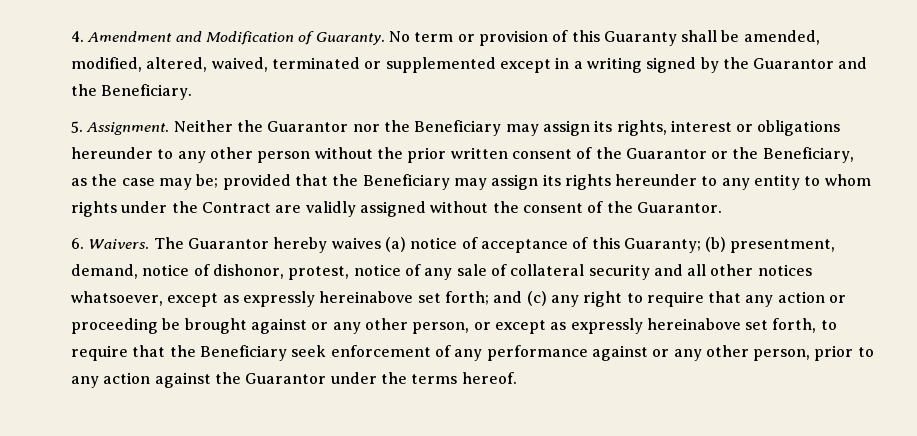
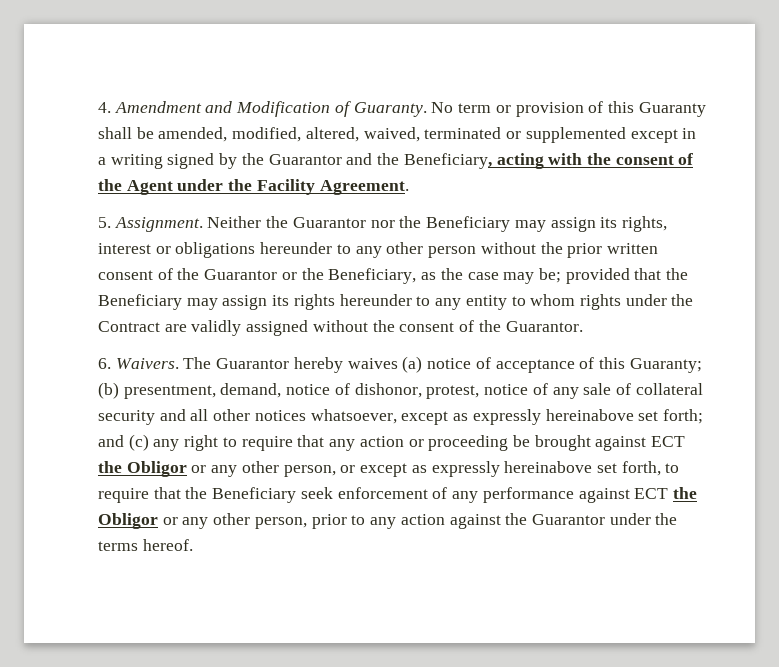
[101,84,193,100] Beneficiary. -> [403,153,694,169] [98,179,409,195] Beneficiary, acting with the consent of the Agent under the Facility Agreement.
(307, 326) none -> [651,436,686,447] [98,461,187,477] ECT the Obligor
(648, 353) none -> [634,487,697,499] [98,513,158,529] ECT the Obligor

